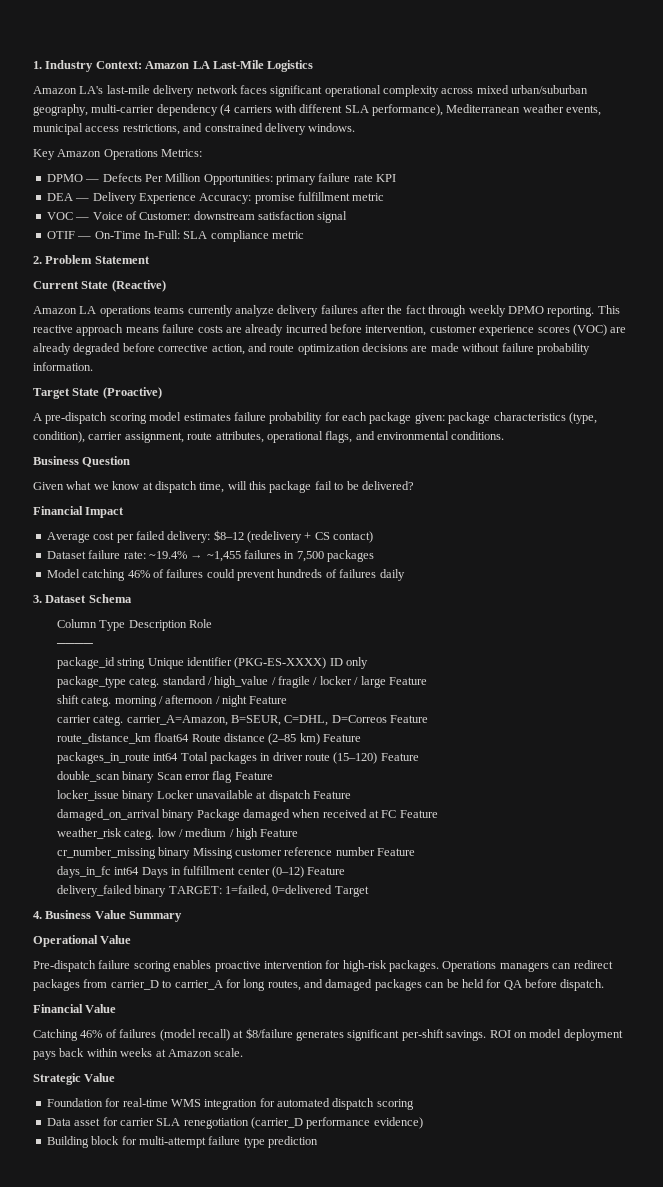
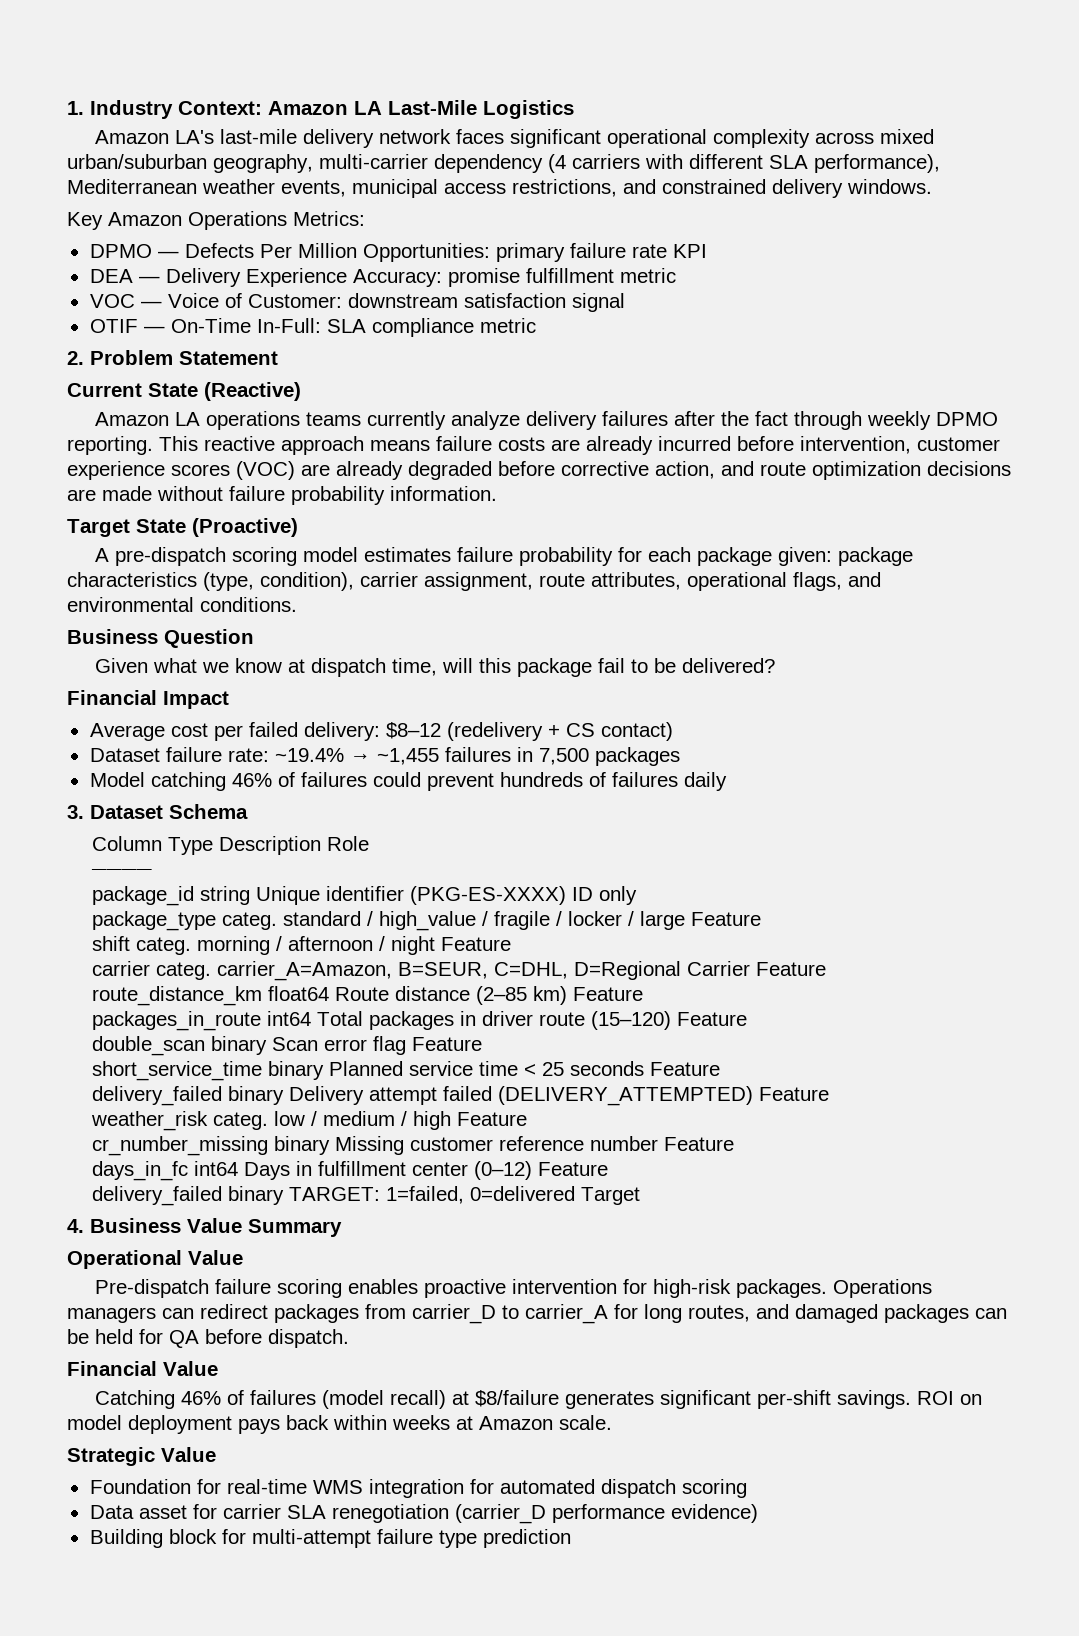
[331,715,387,723] D=Correos -> [574,961,751,980] D=Regional Carrier
[56,790,352,802] [56,809,397,821] locker_issue binary Locker unavailable at dispatch Feature // damaged_on_arrival binary Package damaged when received at FC -> [92,1061,721,1081] [92,1086,754,1106] short_service_time binary Planned service time < 25 seconds Feature // delivery_failed binary Delivery attempt failed (DELIVERY_ATTEMPTED)

